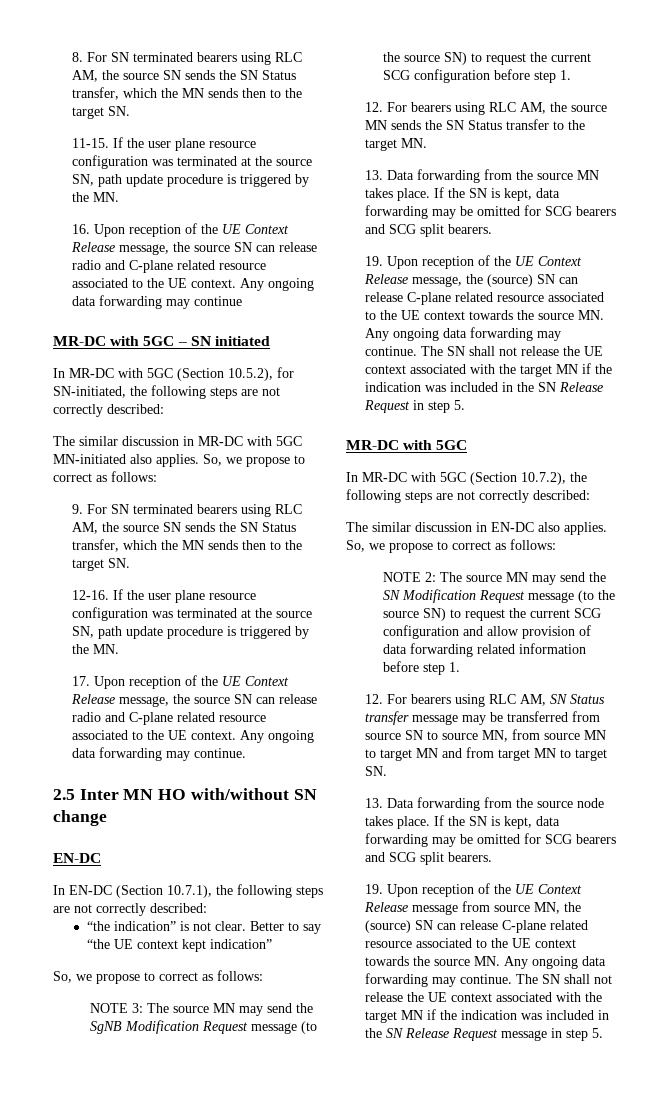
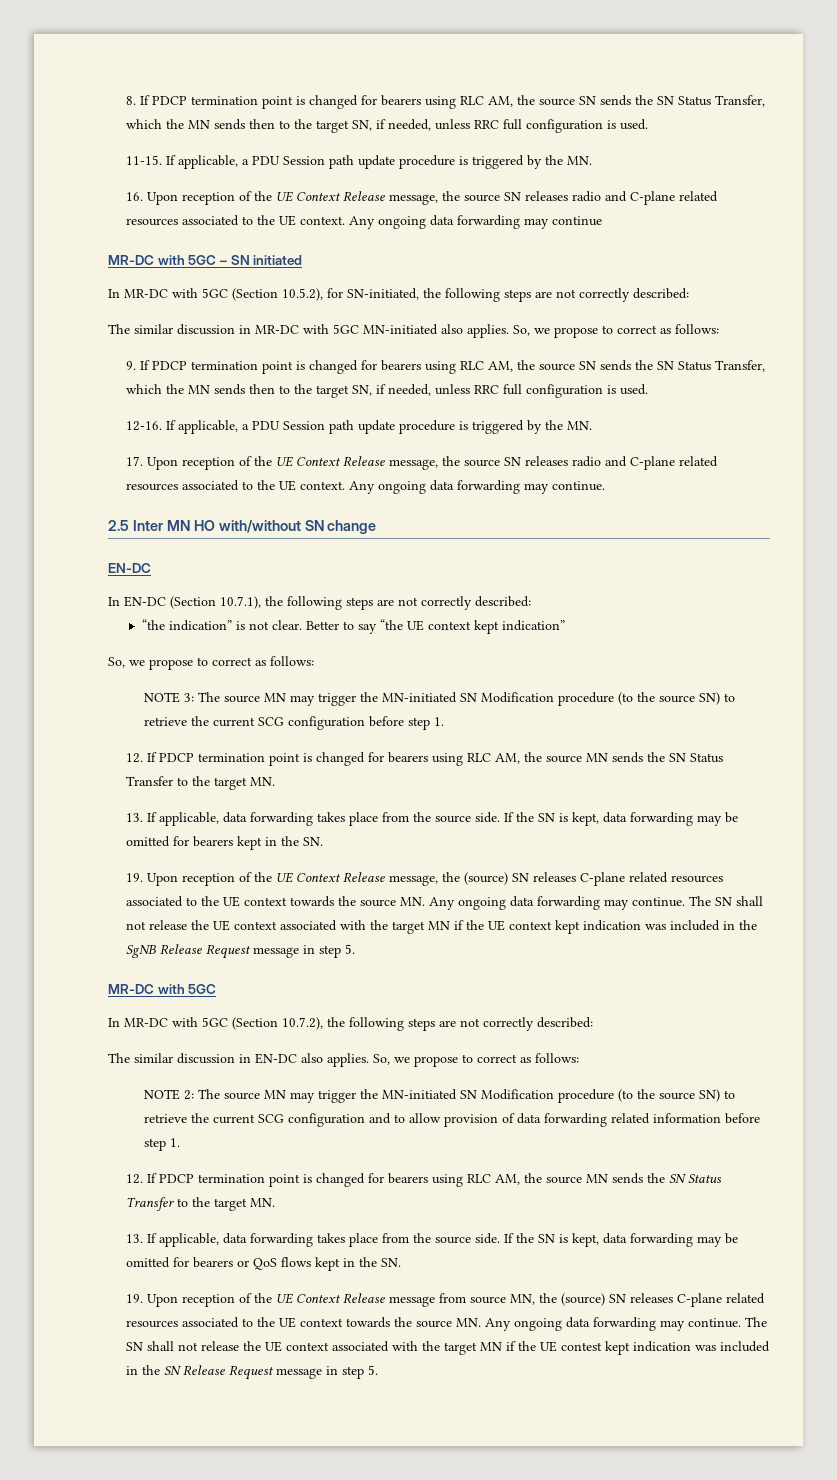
[86,52,193,62] For SN terminated -> [140,95,378,109] If PDCP termination point is changed for
[71,87,302,100] [71,106,130,119] [71,137,256,151] [71,155,312,169] [71,174,94,186] transfer, which the MN sends then to the target SN. // 11-15. If the user plane resource configuration was terminated at the source SN, -> [715,95,766,107] [126,119,649,133] [126,155,326,169] Transfer, which the MN sends then to the target SN, if needed, unless RRC full configuration is used. // 11-15. If applicable, a PDU Session
[255,242,317,252] [71,260,266,273] can release radio and C-plane related resource -> [525,191,719,205] [126,218,179,226] releases radio and C-plane related resources
[86,504,193,514] For SN terminated -> [140,360,378,374] If PDCP termination point is changed for
[71,539,302,552] [71,558,130,571] [71,589,256,603] [71,607,312,621] [71,626,94,638] transfer, which the MN sends then to the target SN. // 12-16. If the user plane resource configuration was terminated at the source SN, -> [715,360,766,372] [126,384,649,398] [126,420,326,434] Transfer, which the MN sends then to the target SN, if needed, unless RRC full configuration is used. // 12-16. If applicable, a PDU Session
[255,694,317,704] [71,712,266,725] can release radio and C-plane related resource -> [525,456,719,470] [126,483,179,491] releases radio and C-plane related resources
[267,1003,314,1013] [90,1020,318,1034] [383,52,527,65] send the SgNB Modification Request message (to the source SN) to request -> [318,692,736,706] [144,717,188,726] trigger the MN-initiated SN Modification procedure (to the source SN) to retrieve
[386,102,407,112] For -> [147,752,385,766] If PDCP termination point is changed for
[505,119,585,130] [364,138,427,151] [364,169,599,183] [364,188,430,201] transfer to the target MN. // 13. Data forwarding from the source MN takes place. -> [126,776,276,790] [126,812,501,826] Transfer to the target MN. // 13. If applicable, data forwarding takes place from the source side.
[544,206,616,216] [364,224,492,237] SCG bearers and SCG split bearers. -> [193,836,324,850] bearers kept in the SN.
[558,277,578,284] [364,292,544,305] can release C-plane related resource -> [533,872,724,886] releases C-plane related resources
[364,382,603,392] [363,400,410,413] indication was included in the SN Release Request -> [488,920,758,934] [126,944,300,959] UE context kept indication was included in the SgNB Release Request message
[560,572,607,582] [383,589,616,603] [383,608,506,621] send the SN Modification Request message (to the source SN) to request -> [318,1089,736,1103] [144,1114,188,1123] trigger the MN-initiated SN Modification procedure (to the source SN) to retrieve
(484, 631) none -> [394,1114,406,1123] to
[386,694,605,707] [364,711,600,725] [364,729,606,742] [364,747,607,761] [364,766,387,776] [364,797,604,811] [364,816,430,829] For bearers using RLC AM, SN Status transfer message may be transferred from source SN to source MN, from source MN to target MN and from target MN to target SN. // 13. Data forwarding from the source node takes place. -> [147,1173,723,1187] [126,1197,276,1211] [126,1233,501,1247] If PDCP termination point is changed for bearers using RLC AM, the source MN sends the SN Status Transfer to the target MN. // 13. If applicable, data forwarding takes place from the source side.
[544,834,616,844] [364,852,492,865] SCG bearers and SCG split bearers. -> [193,1257,402,1271] bearers or QoS flows kept in the SN.
[436,920,588,933] [364,941,412,948] can release C-plane related resource -> [630,1293,766,1307] [126,1320,179,1328] releases C-plane related resources
(457, 1015) none -> [540,1341,631,1355] UE contest kept

